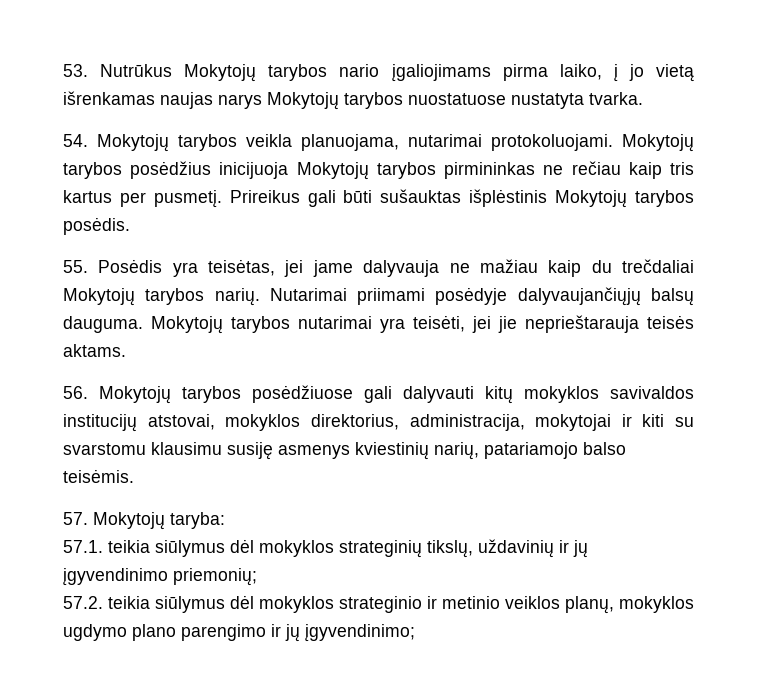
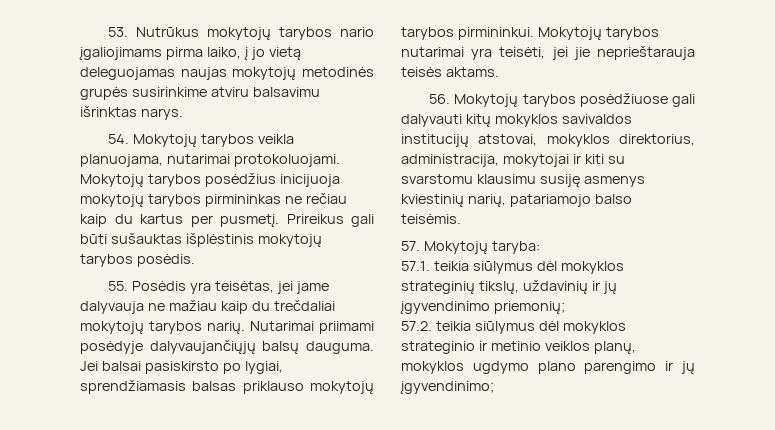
[184,64,257,82] Mokytojų -> [207,27,272,40] mokytojų
[63,91,643,110] išrenkamas naujas narys Mokytojų tarybos nuostatuose nustatyta tvarka. -> [80,67,374,80] [80,87,320,100] [80,106,183,120] deleguojamas naujas mokytojų metodinės grupės susirinkime atviru balsavimu išrinktas narys.
[296,162,369,180] Mokytojų -> [80,194,144,207] mokytojų
[670,162,694,175] tris -> [114,214,133,224] du
[555,190,628,208] Mokytojų -> [257,234,322,247] mokytojų
[63,288,135,306] Mokytojų -> [80,321,144,334] mokytojų
(143, 324) none -> [80,361,283,374] [80,380,374,394] [401,27,534,40] Jei balsai pasiskirsto po lygiai, sprendžiamasis balsas priklauso mokytojų tarybos pirmininkui.

